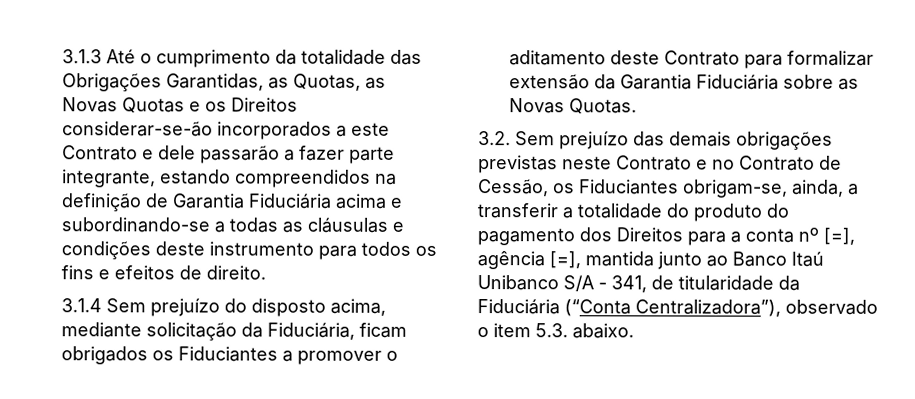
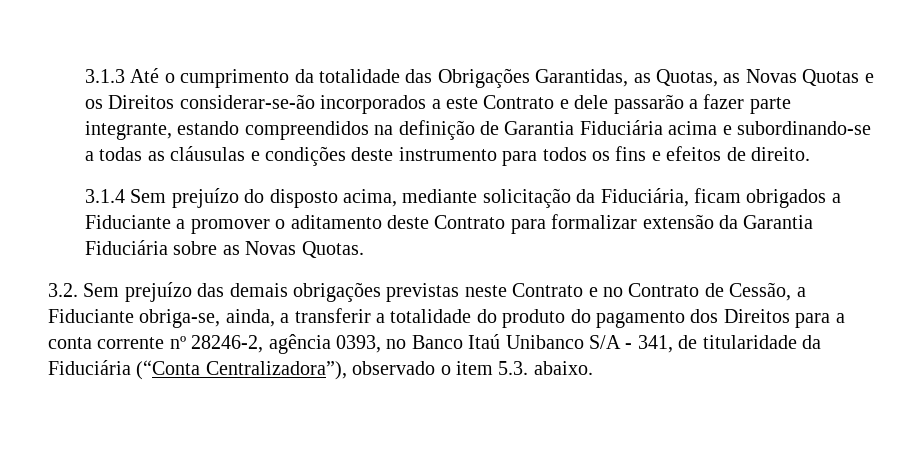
[151,346,278,362] os Fiduciantes -> [831,193,841,203] [85,215,172,229] a Fiduciante
[553,179,788,198] os Fiduciantes obrigam-se, -> [796,287,806,297] [48,309,221,328] a Fiduciante obriga-se,
[798,227,855,245] [477,251,728,270] nº [=], agência [=], mantida junto ao -> [97,334,407,354] corrente nº 28246-2, agência 0393, no

